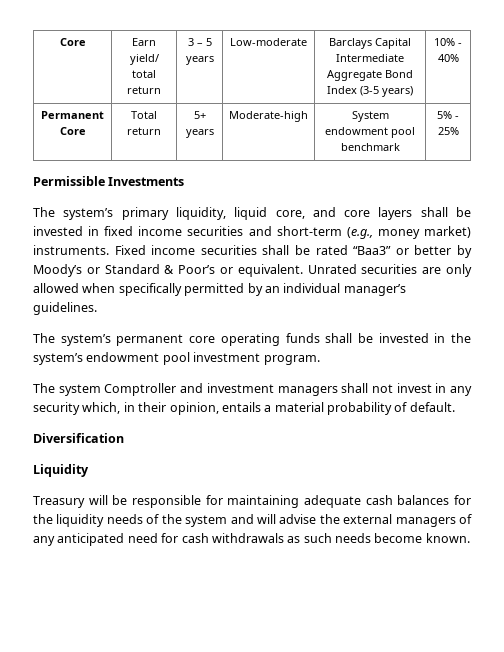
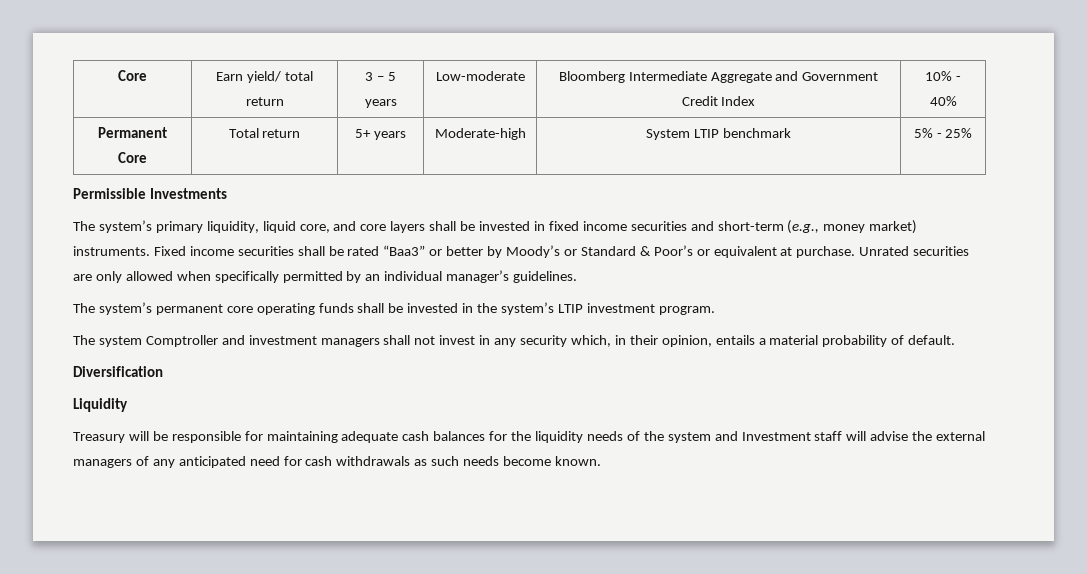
[329,38,411,49] [336,54,404,62] [327,70,413,81] Barclays Capital Intermediate Aggregate Bond -> [558,71,879,83] [681,96,718,106] Bloomberg Intermediate Aggregate and Government Credit
[360,86,413,97] (3-5 years) -> (756, 101) none
[325,127,415,138] endowment pool -> [694,129,719,138] LTIP
[237,264,303,277] equivalent. -> [713,246,856,258] equivalent at purchase.
[86,352,190,365] endowment pool -> [557,304,583,313] LTIP
(254, 519) none -> [741,431,843,441] Investment staff

